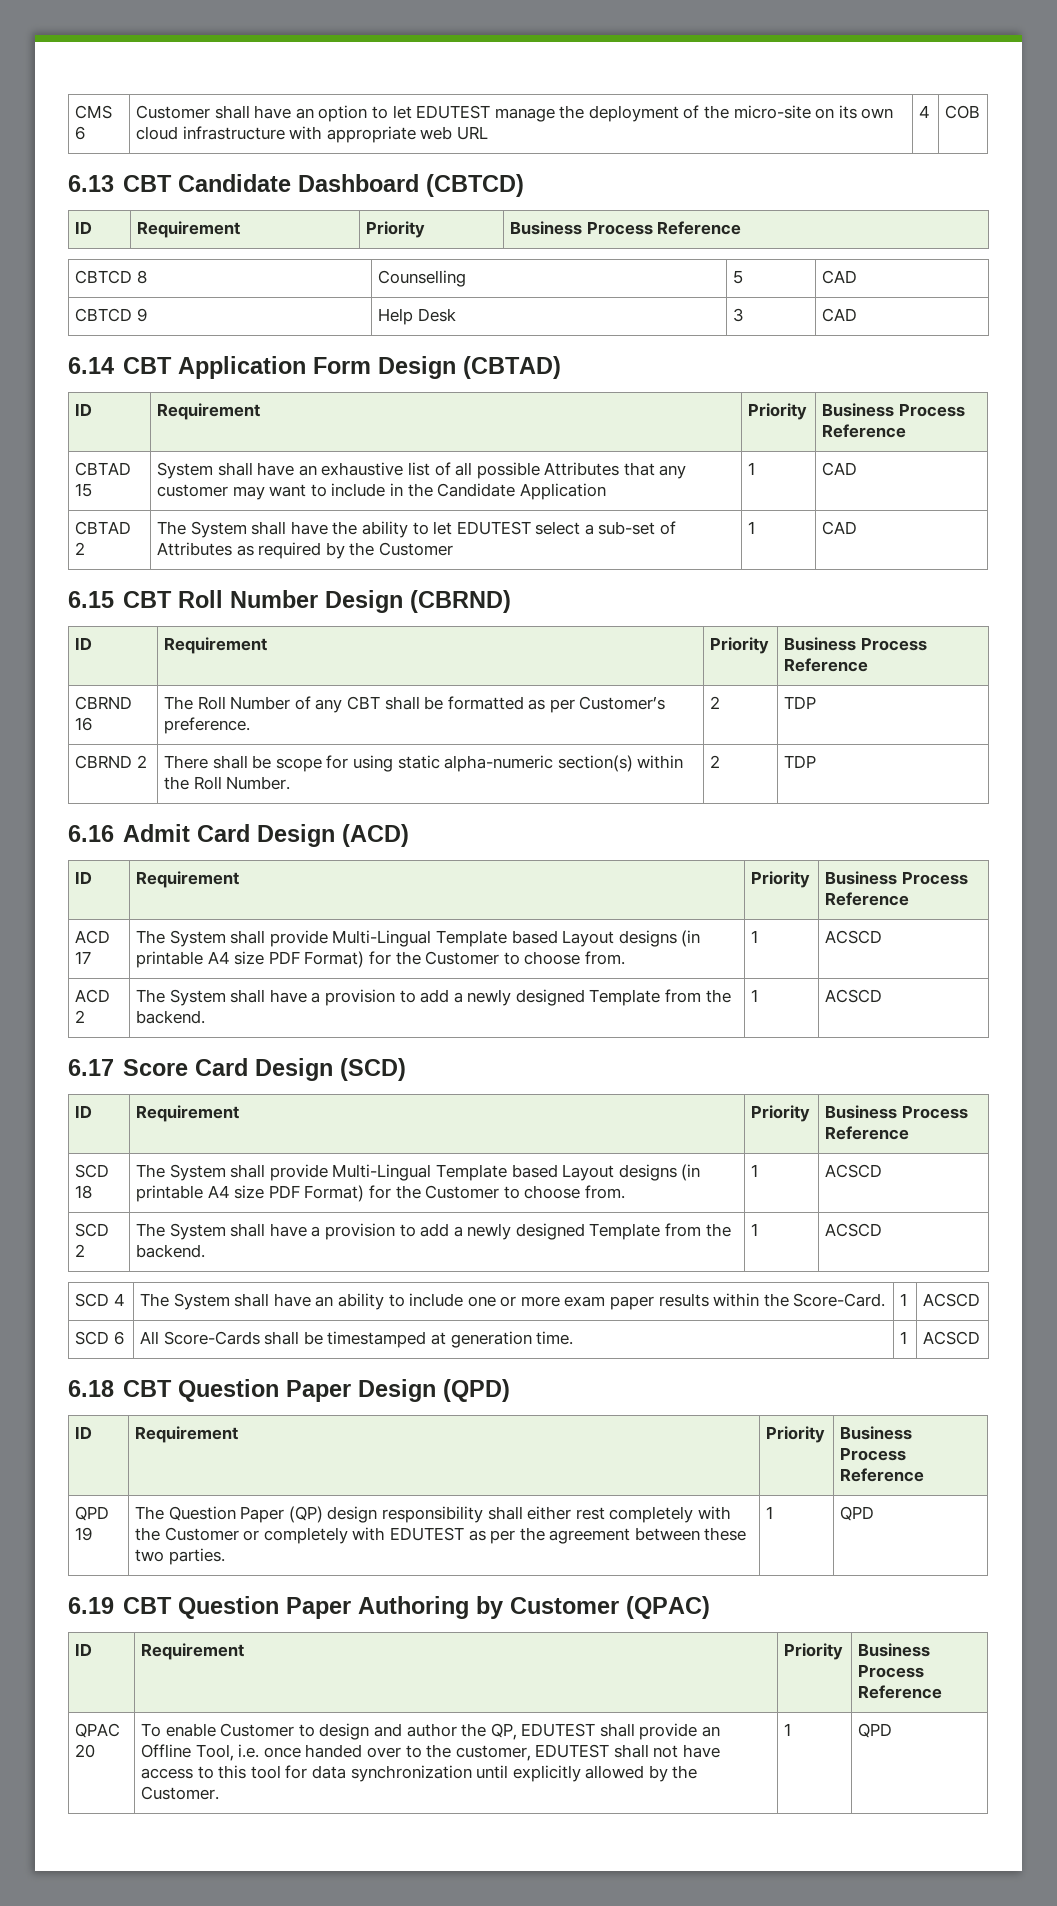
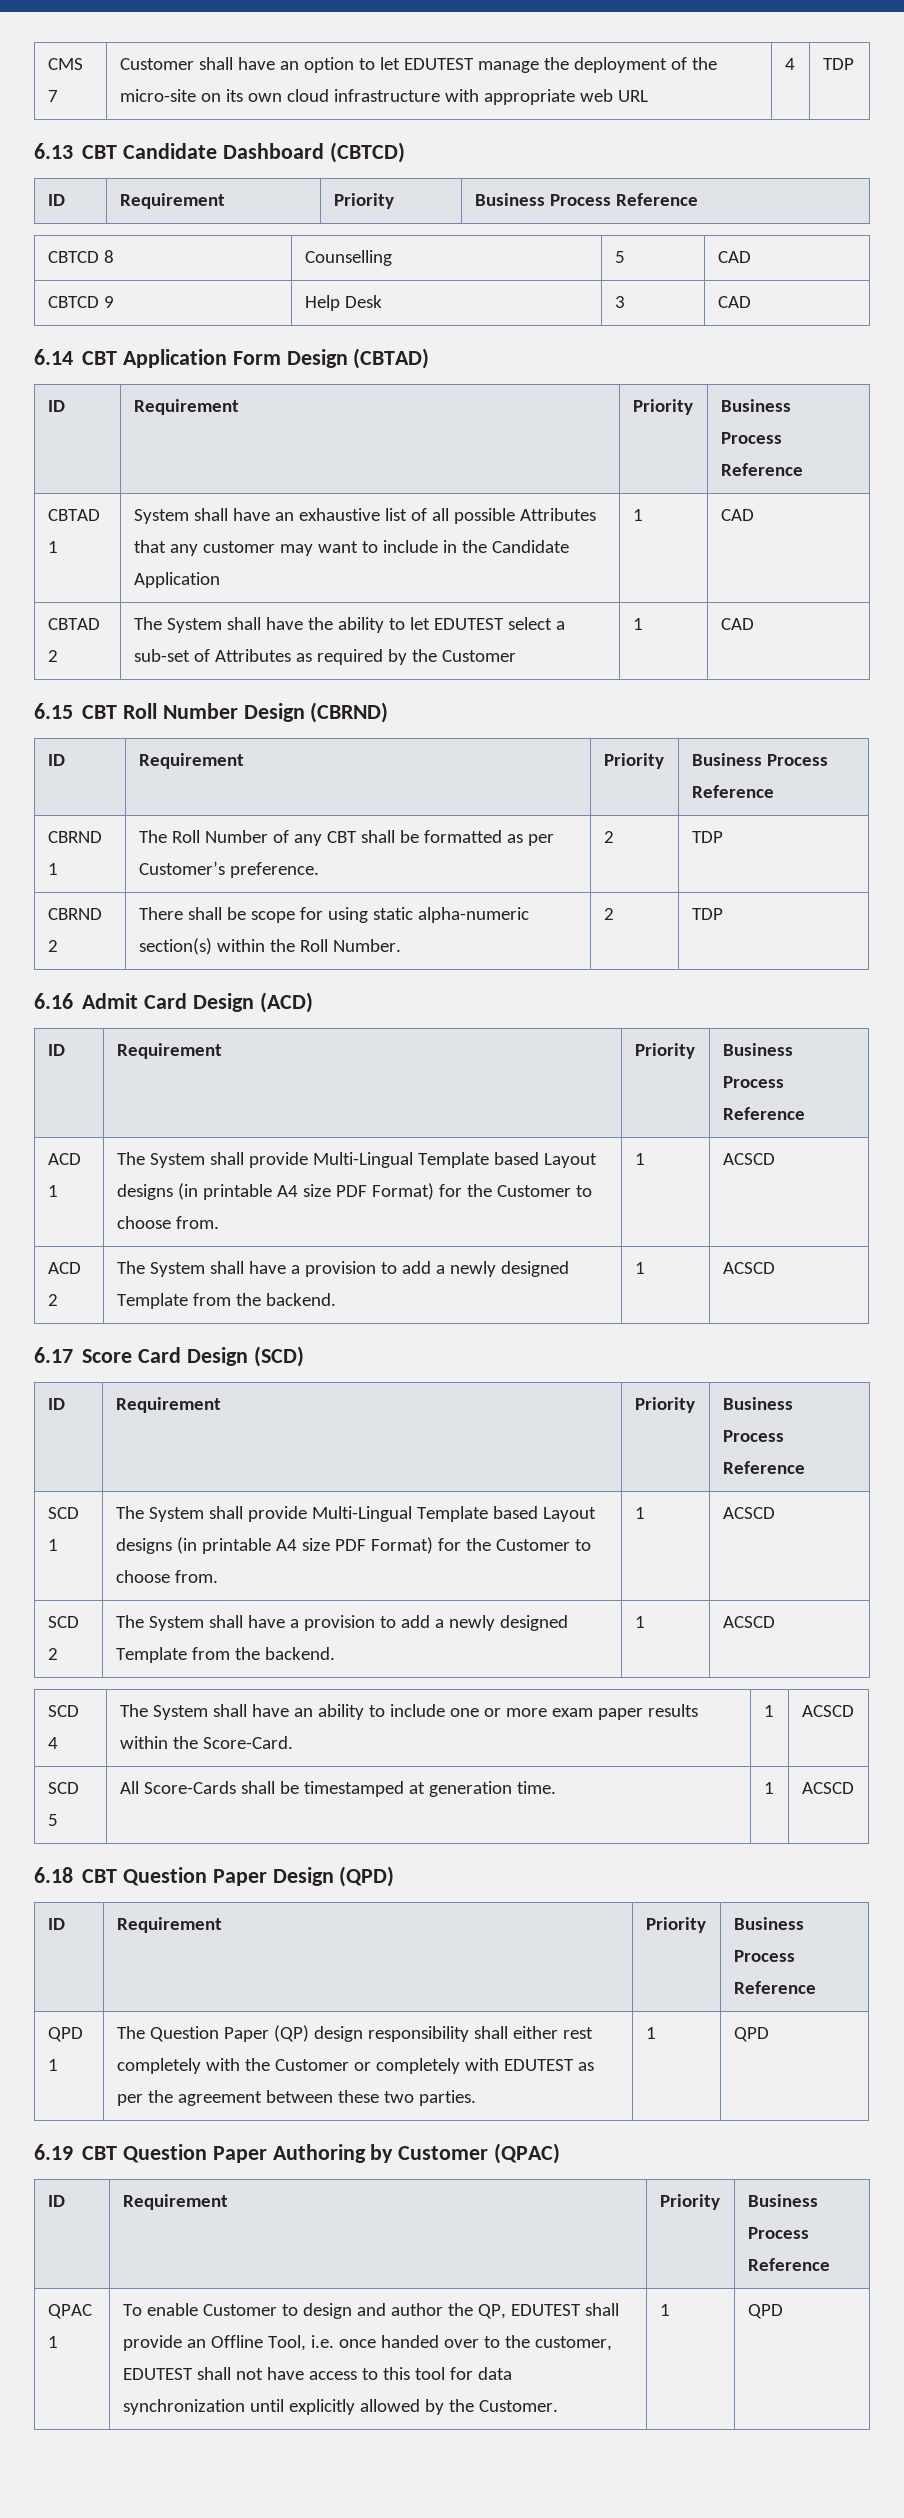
[74,126,85,140] 6 -> [47,90,58,102] 7
[944,105,980,119] COB -> [822,58,854,70] TDP
[74,483,92,497] 15 -> [47,541,58,553] 1
[74,717,92,731] 16 -> [47,863,58,875] 1
[74,951,91,964] 17 -> [47,1185,58,1197] 1
[74,1185,92,1199] 18 -> [47,1539,58,1551] 1
[113,1331,124,1345] 6 -> [47,1814,58,1826] 5
[74,1527,92,1541] 19 -> [47,2059,58,2071] 1
[74,1744,95,1758] 20 -> [47,2336,58,2348] 1

